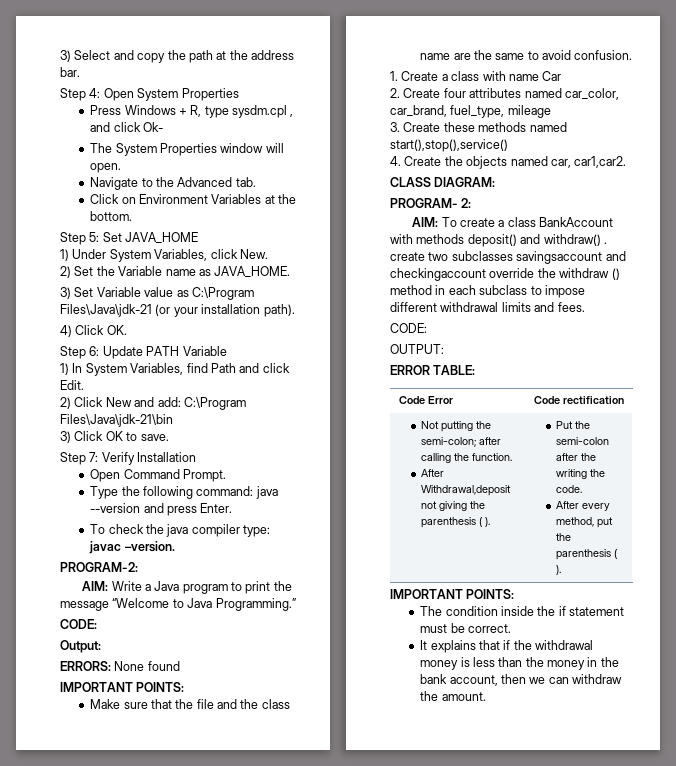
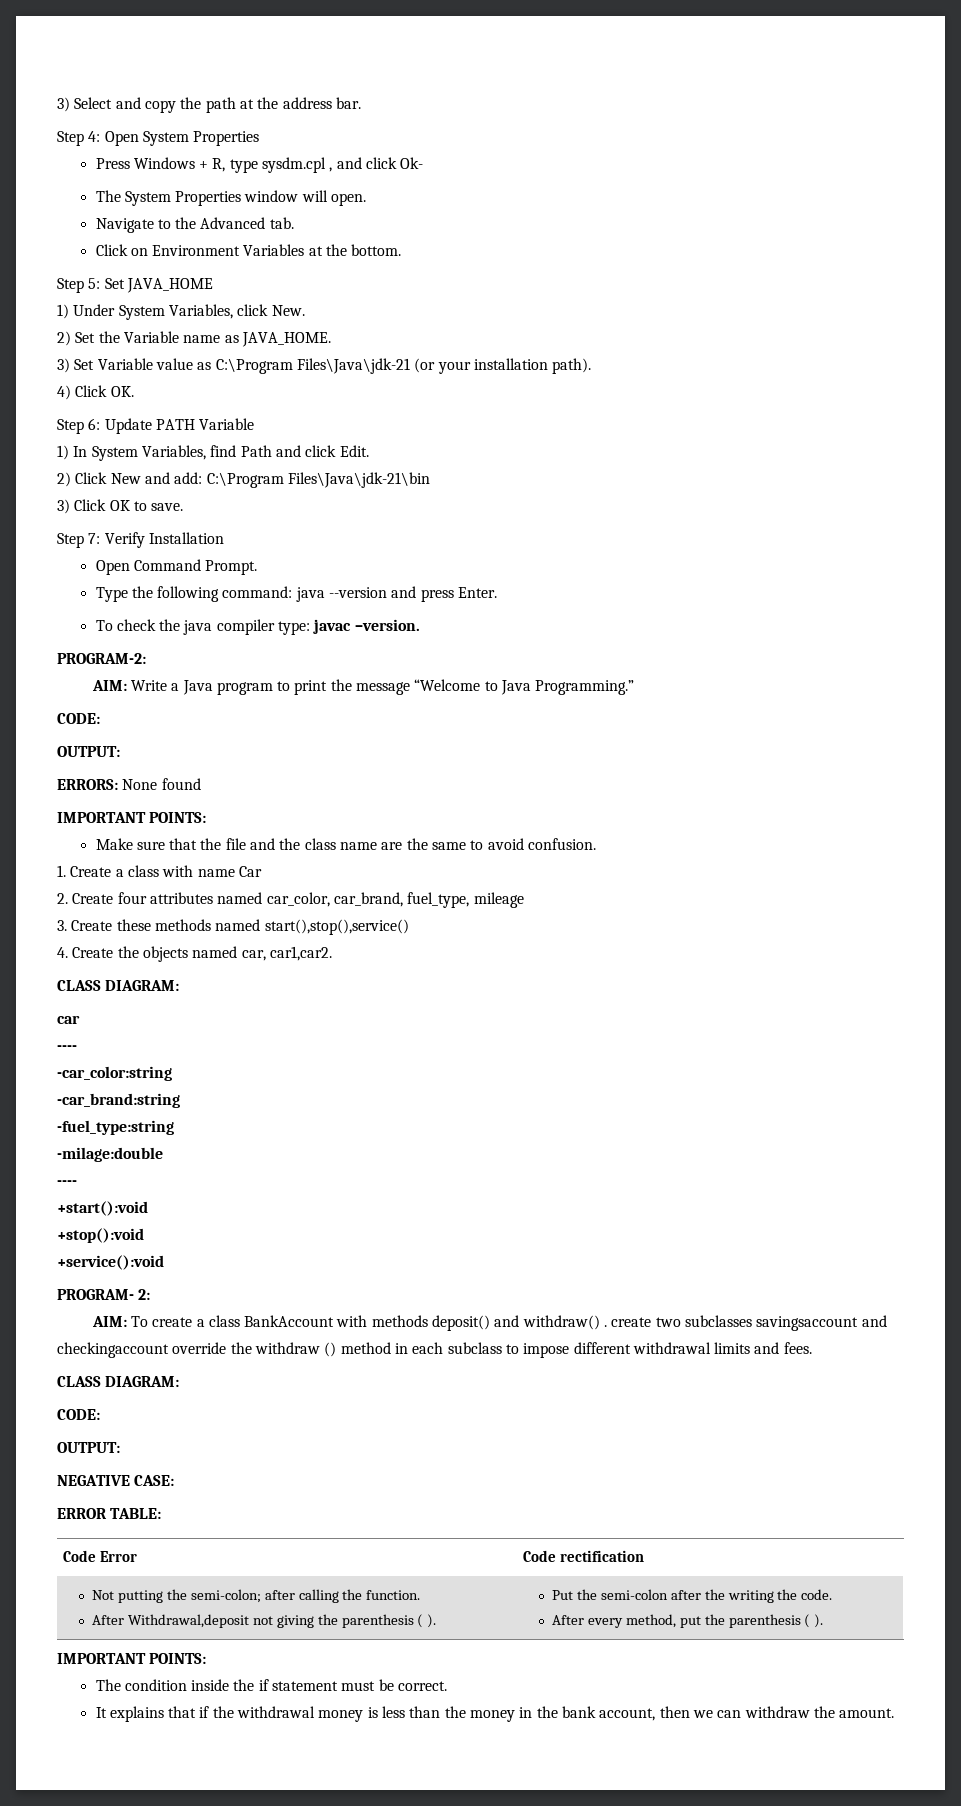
[60,640,101,653] Output: -> [57,746,120,757] OUTPUT:
(496, 182) none -> [57,1015,80,1024] [57,1045,77,1051] [57,1066,172,1081] [57,1093,180,1108] [57,1120,174,1135] [57,1147,163,1162] [57,1180,77,1186] [57,1201,148,1216] [57,1228,144,1243] [57,1255,164,1270] // car // ---- // -car_color:string // -car_brand:string // -fuel_type:string // -milage:double // ---- // +start():void // +stop():void // +service():void
[390,323,427,333] [390,344,444,354] // CODE: // OUTPUT: -> [57,1376,180,1387] [57,1409,100,1420] [57,1442,120,1453] [57,1475,175,1486] // CLASS DIAGRAM: // CODE: // OUTPUT: // NEGATIVE CASE:

